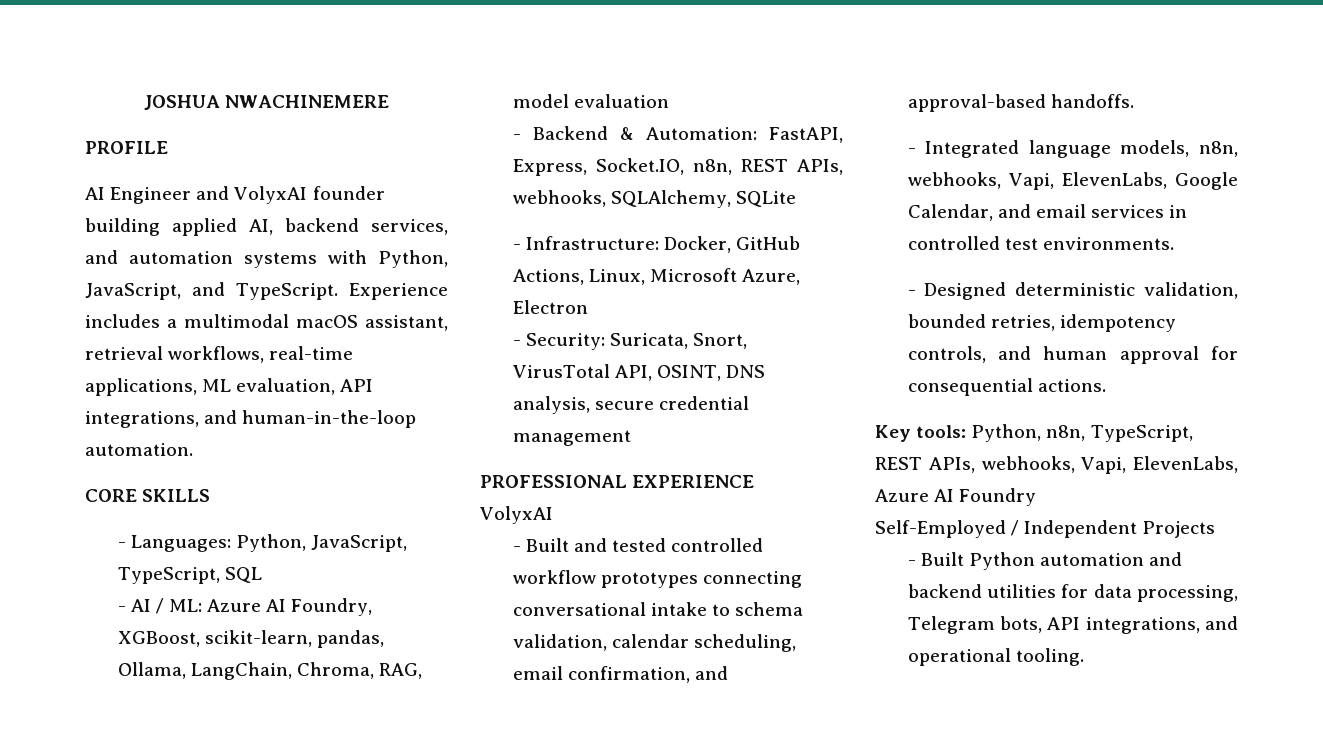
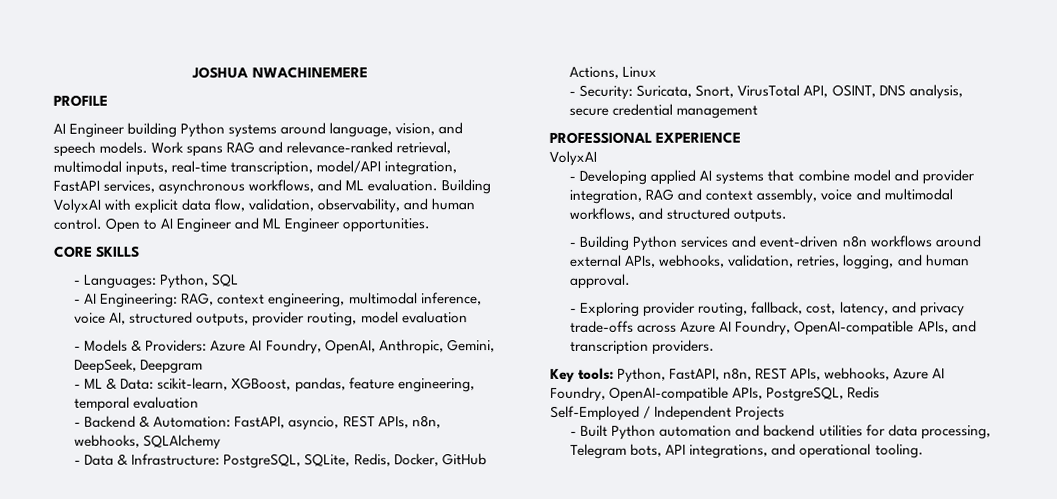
[196,186,385,204] [85,218,448,236] [85,250,448,268] [85,282,448,300] [85,314,448,331] [85,346,354,363] [85,378,374,396] [85,410,417,428] [85,443,193,456] and VolyxAI founder building applied AI, backend services, and automation systems with Python, JavaScript, and TypeScript. Experience includes a multimodal macOS assistant, retrieval workflows, real-time applications, ML evaluation, API integrations, and human-in-the-loop automation. -> [127,122,464,138] [53,141,452,157] [53,160,458,176] [53,179,492,195] [53,198,476,214] [53,217,431,233] building Python systems around language, vision, and speech models. Work spans RAG and relevance-ranked retrieval, multimodal inputs, real-time transcription, model/API integration, FastAPI services, asynchronous workflows, and ML evaluation. Building VolyxAI with explicit data flow, validation, observability, and human control. Open to AI Engineer and ML Engineer opportunities.
[311,535,408,552] [117,567,220,584] JavaScript, TypeScript, -> (210, 281) none
[155,598,373,616] [117,630,384,648] [117,662,423,680] [512,94,569,108] / ML: Azure AI Foundry, XGBoost, scikit-learn, pandas, Ollama, LangChain, Chroma, RAG, model -> [100,292,482,308] [74,311,468,327] [74,339,495,355] [74,358,204,374] [74,377,475,393] [74,396,131,412] Engineering: RAG, context engineering, multimodal inference, voice AI, structured outputs, provider routing, model evaluation // - Models & Providers: Azure AI Foundry, OpenAI, Anthropic, Gemini, DeepSeek, Deepgram // - ML & Data: scikit-learn, XGBoost, pandas, feature engineering, temporal
[512,158,843,176] [512,190,796,208] [512,236,801,253] [512,268,801,285] [512,300,588,314] Express, Socket.IO, n8n, REST APIs, webhooks, SQLAlchemy, SQLite // - Infrastructure: Docker, GitHub Actions, Linux, Microsoft Azure, Electron -> [288,415,441,431] [74,434,222,450] [74,453,487,469] [569,66,658,79] asyncio, REST APIs, n8n, webhooks, SQLAlchemy // - Data & Infrastructure: PostgreSQL, SQLite, Redis, Docker, GitHub Actions, Linux
[525,538,764,552] [512,570,802,588] [512,602,804,616] [512,634,796,652] [512,666,728,683] [907,94,1134,112] [907,140,1238,158] [907,172,1238,190] [907,204,1188,221] [907,236,1174,250] [907,282,1238,300] [907,314,1176,332] [907,346,1238,364] [907,378,1106,396] Built and tested controlled workflow prototypes connecting conversational intake to schema validation, calendar scheduling, email confirmation, and approval-based handoffs. // - Integrated language models, n8n, webhooks, Vapi, ElevenLabs, Google Calendar, and email services in controlled test environments. // - Designed deterministic validation, bounded retries, idempotency controls, and human approval for consequential actions. -> [579,169,975,185] [569,188,953,204] [569,207,788,223] [569,235,981,251] [570,254,970,270] [570,273,632,289] [570,301,965,317] [570,320,977,336] [570,339,716,355] Developing applied AI systems that combine model and provider integration, RAG and context assembly, voice and multimodal workflows, and structured outputs. // - Building Python services and event-driven n8n workflows around external APIs, webhooks, validation, retries, logging, and human approval. // - Exploring provider routing, fallback, cost, latency, and privacy trade-offs across Azure AI Foundry, OpenAI-compatible APIs, and transcription providers.
[1046,425,1193,442] [875,456,1238,474] [875,488,1037,506] n8n, TypeScript, REST APIs, webhooks, Vapi, ElevenLabs, Azure AI Foundry -> [669,367,946,381] [550,386,881,402] FastAPI, n8n, REST APIs, webhooks, Azure AI Foundry, OpenAI-compatible APIs, PostgreSQL, Redis

